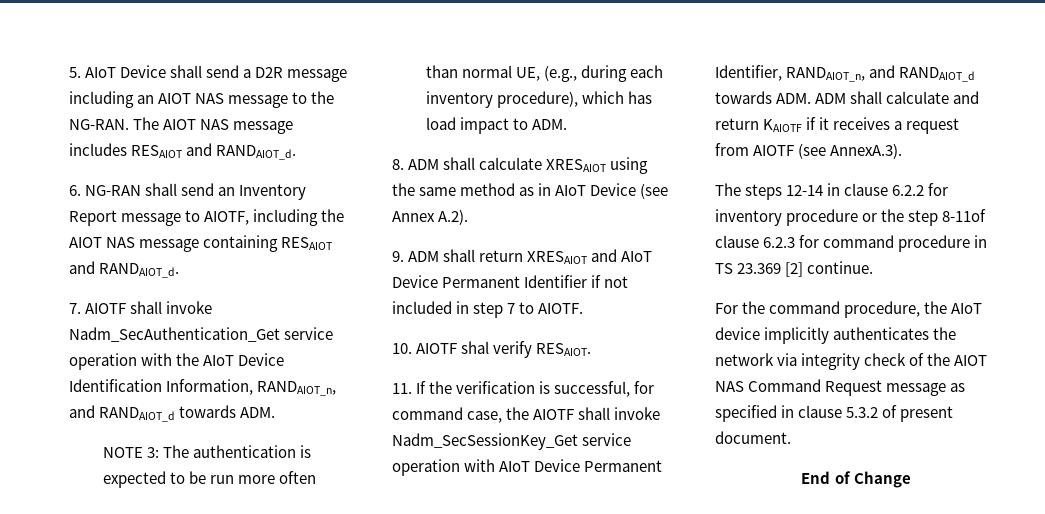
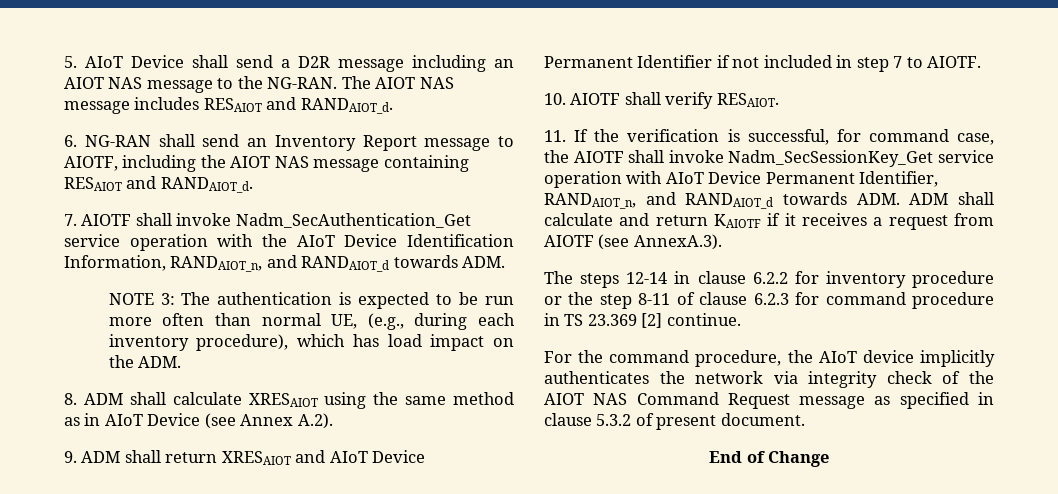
[513,118,529,130] to -> [493,338,514,347] [108,355,134,368] on the
[461,341,490,354] shal -> [624,92,661,105] shall
[942,209,987,222] 8-11of -> [638,292,695,305] 8-11 of

